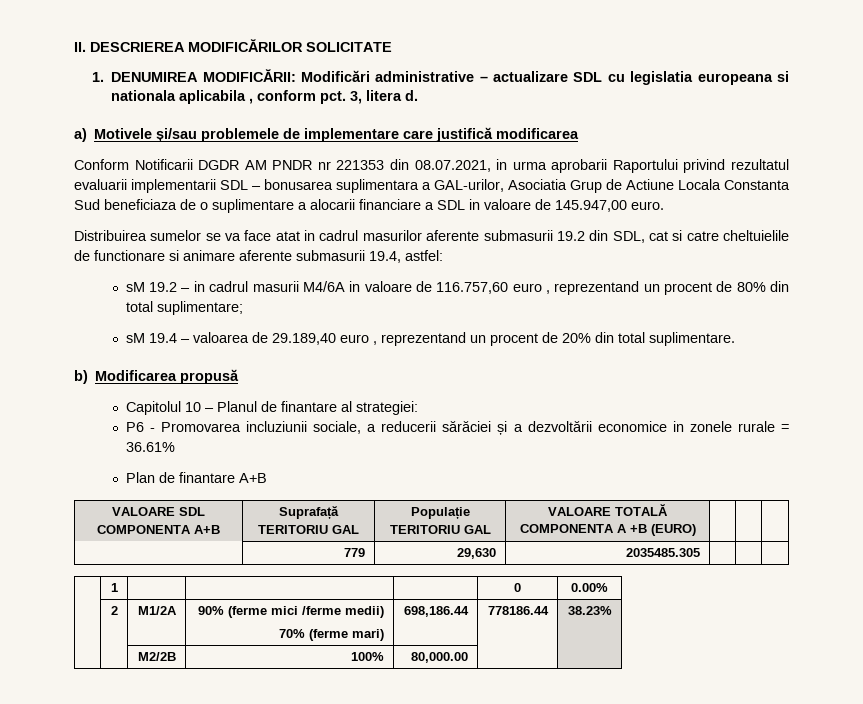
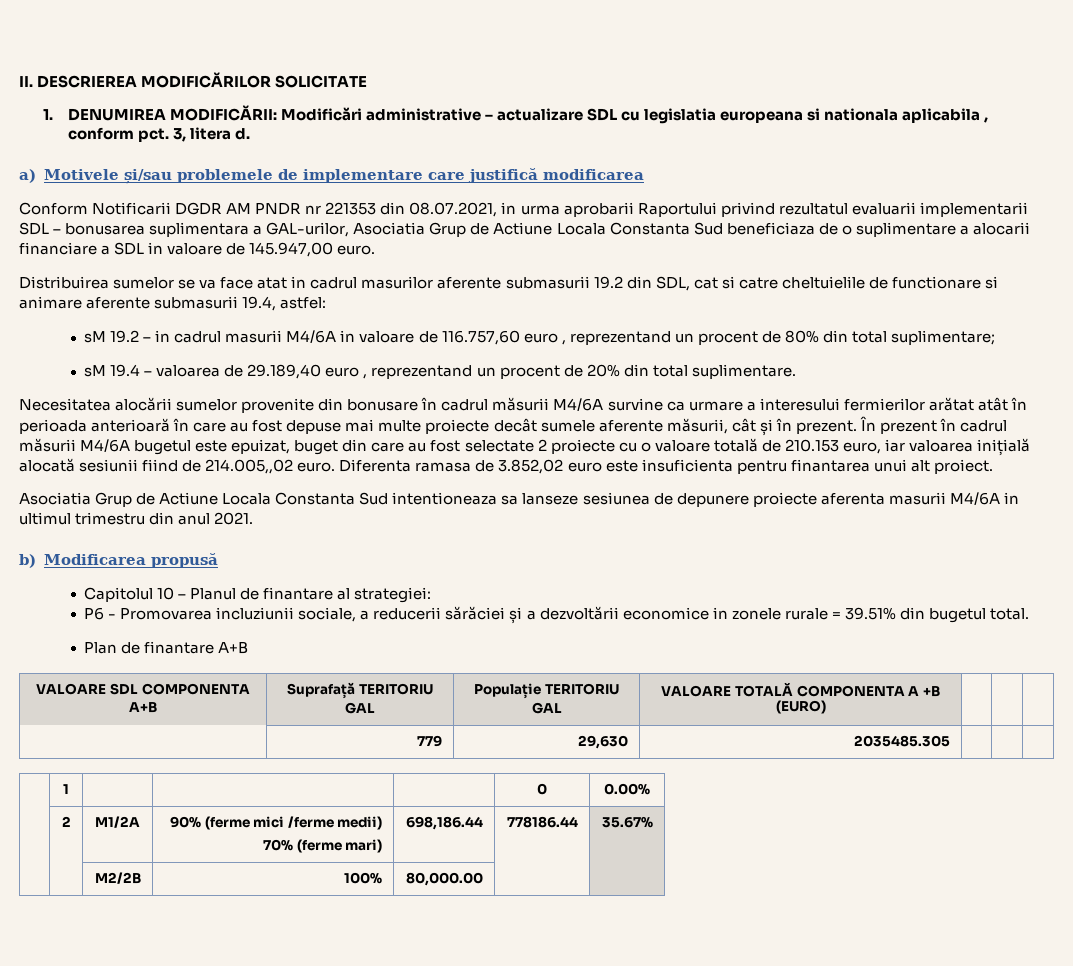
(735, 339) none -> [19,397,1027,413] [19,416,1008,436] [19,438,1031,456] [19,458,993,474] [19,492,1019,507] [19,512,254,525] // Necesitatea alocării sumelor provenite din bonusare în cadrul măsurii M4/6A survine ca urmare a interesului fermierilor arătat atât în perioada anterioară în care au fost depuse mai multe proiecte decât sumele aferente măsurii, cât și în prezent. În prezent în cadrul măsurii M4/6A bugetul este epuizat, buget din care au fost selectate 2 proiecte cu o valoare totală de 210.153 euro, iar valoarea inițială alocată sesiunii fiind de 214.005,,02 euro. Diferenta ramasa de 3.852,02 euro este insuficienta pentru finantarea unui alt proiect. // Asociatia Grup de Actiune Locala Constanta Sud intentioneaza sa lanseze sesiunea de depunere proiecte aferenta masurii M4/6A in ultimul trimestru din anul 2021.
[125,442,175,452] 36.61% -> [844,607,1030,623] 39.51% din bugetul total.
[567,606,612,615] 38.23% -> [601,816,653,828] 35.67%

